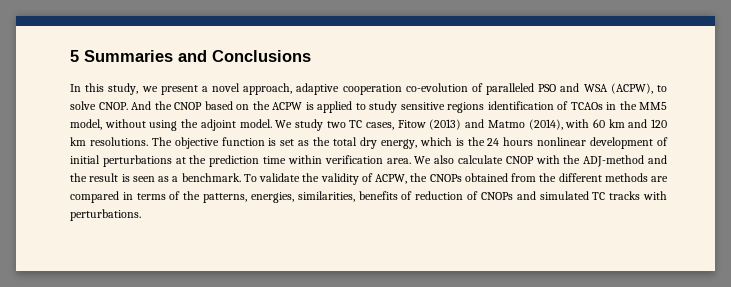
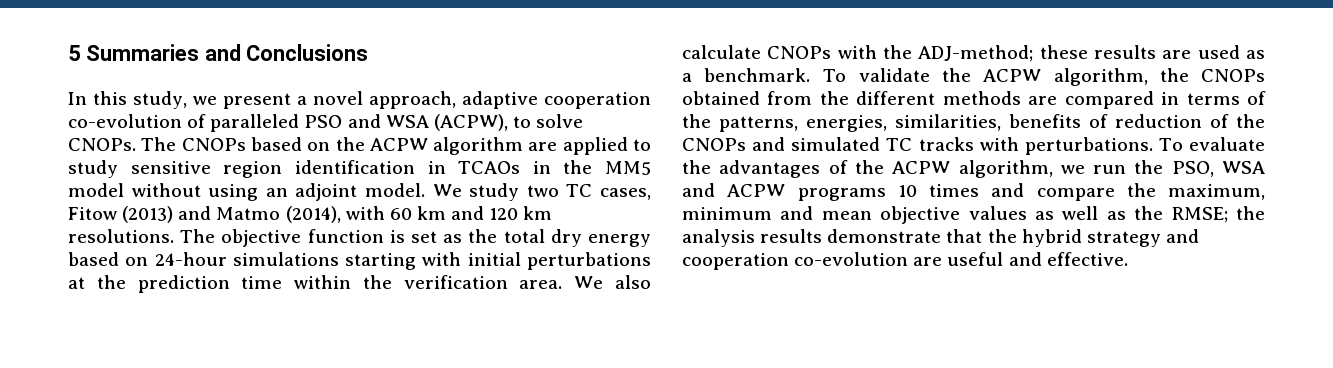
[98,101,202,110] CNOP. And the CNOP -> [68,137,246,151] CNOPs. The CNOPs
[305,102,314,110] is -> [433,137,558,155] algorithm are
[447,101,568,113] regions identification of -> [223,160,446,178] region identification in
[70,119,102,130] model, -> [68,183,124,197] model
[181,119,199,128] the -> [265,188,288,197] an
[380,137,668,149] energy, which is the 24 hours nonlinear development of -> [588,234,651,247] [68,252,462,270] energy based on 24-hour simulations starting with
(322, 159) none -> [362,275,392,289] the
[505,156,534,164] CNOP -> [767,46,832,59] CNOPs
[583,155,667,167] [70,173,155,182] ADJ-method and the result is seen -> [918,45,1240,62] ADJ-method; these results are used
[320,173,407,185] validity of ACPW, -> [983,68,1148,86] ACPW algorithm,
(479, 195) none -> [1236,114,1265,128] the
(141, 215) none -> [1158,137,1265,151] [682,160,1265,178] [682,183,1265,201] [682,206,1265,224] [682,229,1199,247] [682,252,1128,270] To evaluate the advantages of the ACPW algorithm, we run the PSO, WSA and ACPW programs 10 times and compare the maximum, minimum and mean objective values as well as the RMSE; the analysis results demonstrate that the hybrid strategy and cooperation co-evolution are useful and effective.

